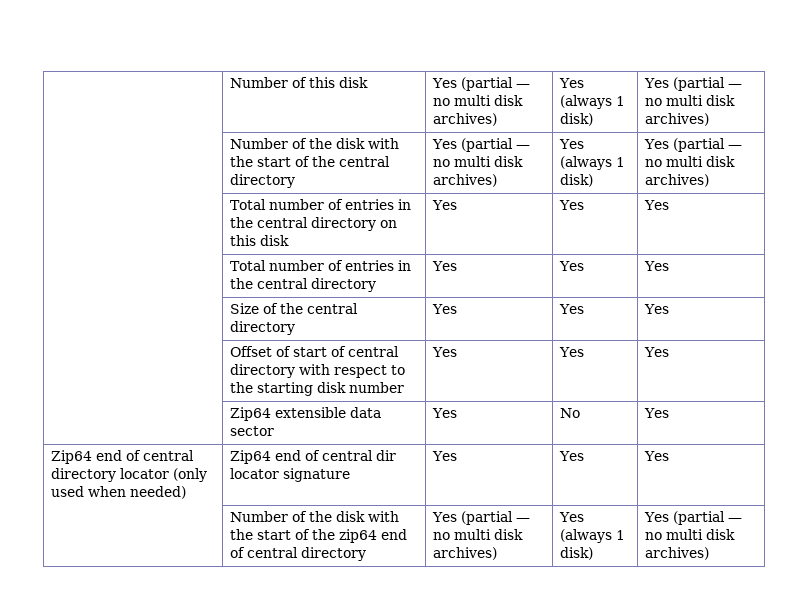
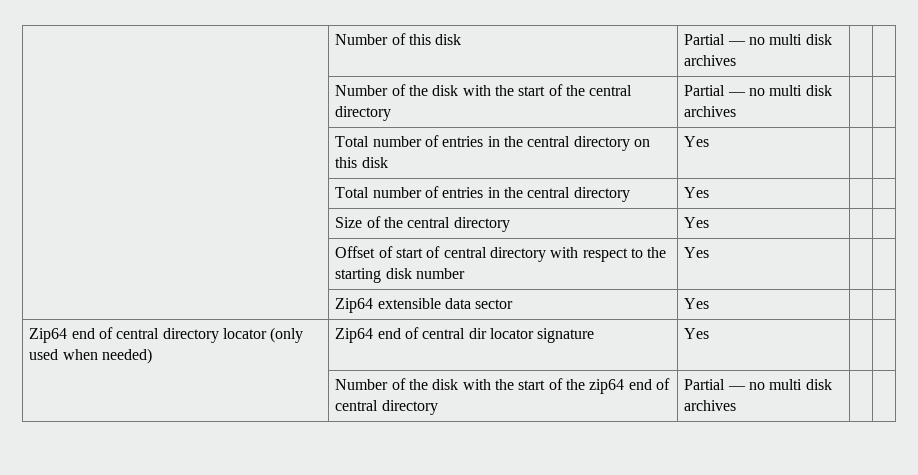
[432,77,531,91] [433,95,524,106] [433,113,498,126] [559,78,585,88] [560,95,626,109] [560,113,594,126] [644,77,743,91] [645,95,736,106] [645,113,710,126] Yes (partial — no multi disk archives) | Yes (always 1 disk) | Yes (partial — no multi disk archives) -> [684,34,832,45] [684,55,737,66] Partial — no multi disk archives | |
[432,138,531,152] [433,156,524,167] [433,174,498,187] [559,139,585,149] [560,156,626,170] [560,174,594,187] [644,138,743,152] [645,156,736,167] [645,174,710,187] Yes (partial — no multi disk archives) | Yes (always 1 disk) | Yes (partial — no multi disk archives) -> [684,85,832,96] [684,106,737,117] Partial — no multi disk archives | |
[559,200,585,210] [644,200,670,210] Yes | Yes -> (710, 141) |
[559,261,585,271] [644,261,670,271] Yes | Yes -> (710, 192) |
[559,304,585,314] [644,304,670,314] Yes | Yes -> (710, 222) |
[559,347,585,357] [644,347,670,357] Yes | Yes -> (710, 252) |
[560,408,581,418] [644,408,670,418] No | Yes -> (710, 303) |
[559,451,585,461] [644,451,670,461] Yes | Yes -> (710, 333) |
[432,511,531,525] [433,529,524,540] [433,547,498,560] [559,512,585,522] [560,529,626,543] [560,547,594,560] [644,511,743,525] [645,529,736,540] [645,547,710,560] Yes (partial — no multi disk archives) | Yes (always 1 disk) | Yes (partial — no multi disk archives) -> [684,379,832,390] [684,400,737,411] Partial — no multi disk archives | |

